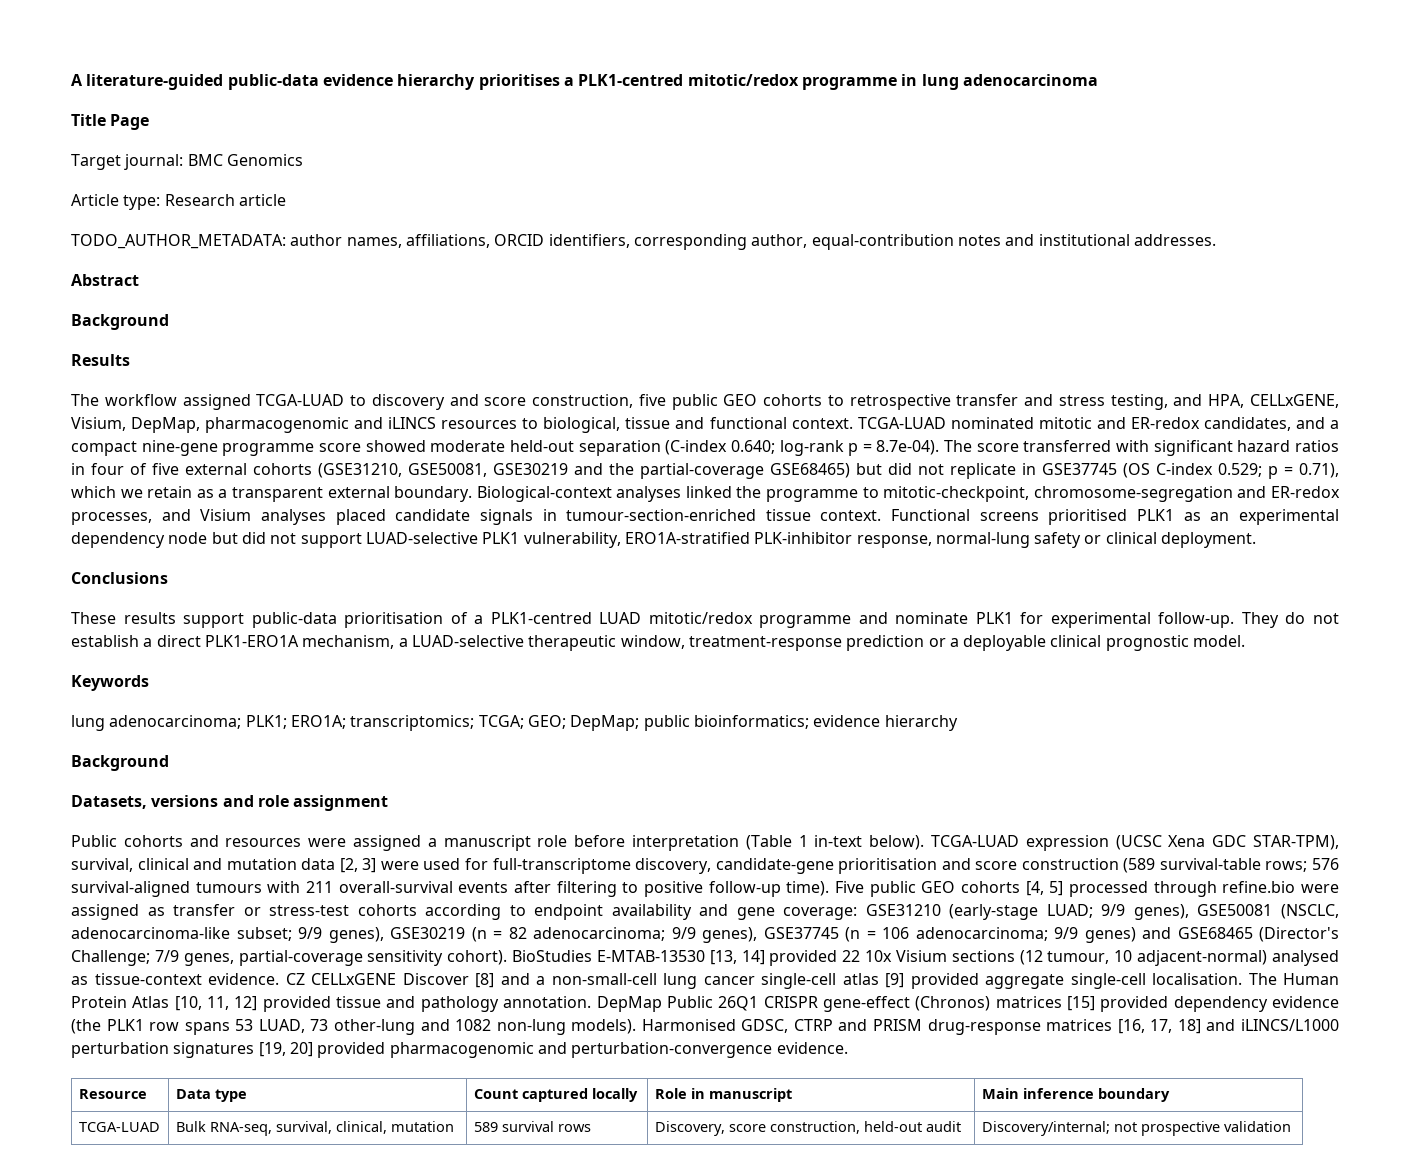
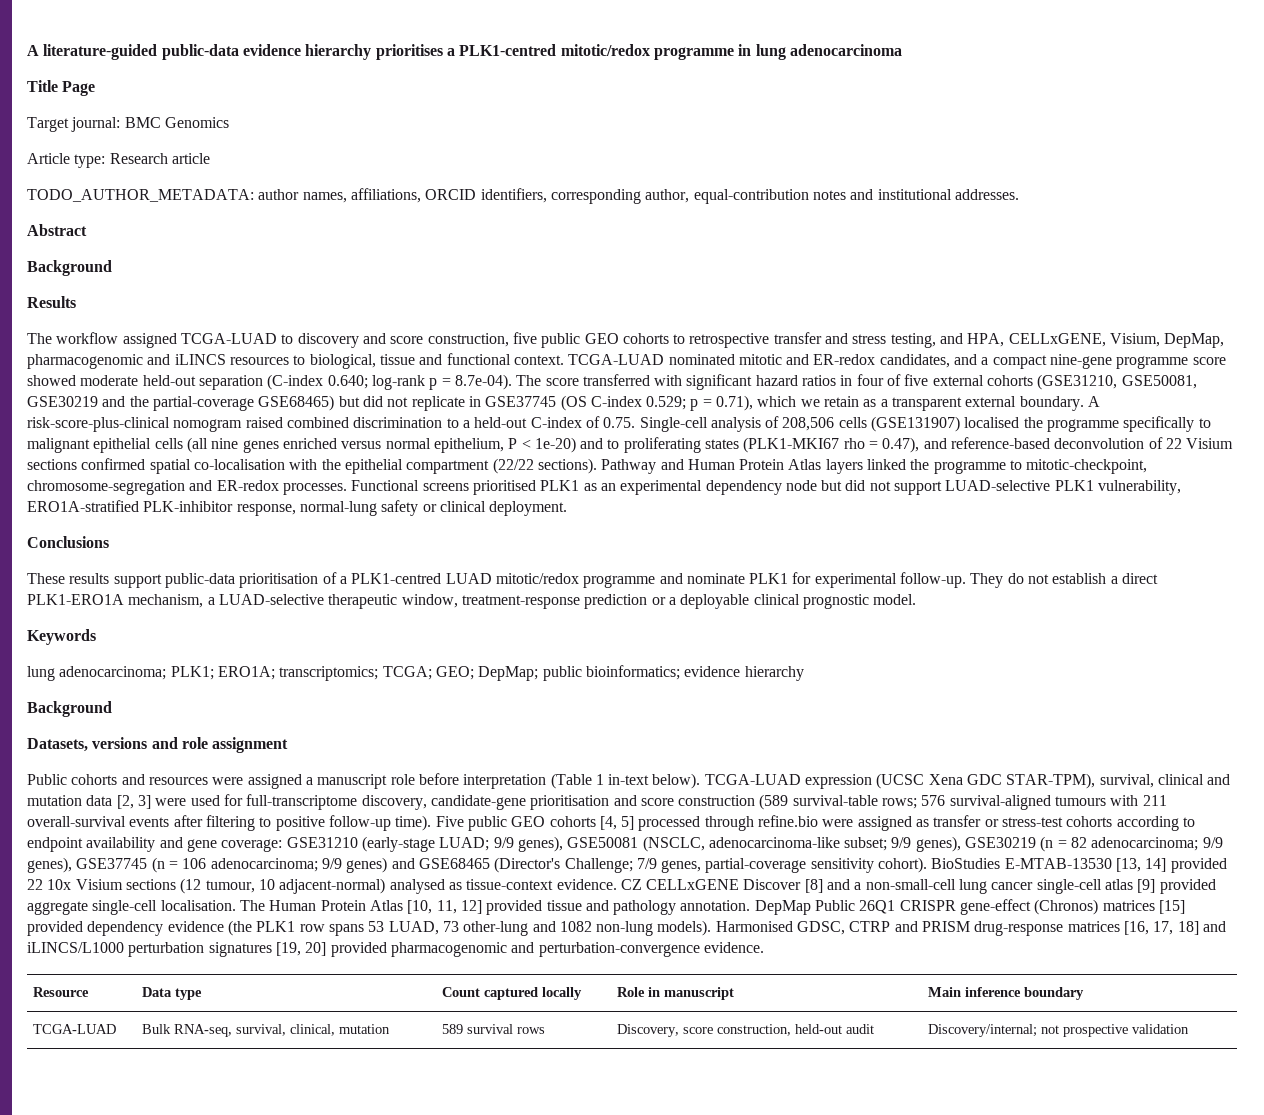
[476,486,682,502] Biological-context analyses -> [1088,396,1101,407] [27,416,1211,432] [27,437,1234,453] [27,458,863,474] A risk-score-plus-clinical nomogram raised combined discrimination to a held-out C-index of 0.75. Single-cell analysis of 208,506 cells (GSE131907) localised the programme specifically to malignant epithelial cells (all nine genes enriched versus normal epithelium, P < 1e-20) and to proliferating states (PLK1-MKI67 rho = 0.47), and reference-based deconvolution of 22 Visium sections confirmed spatial co-localisation with the epithelial compartment (22/22 sections). Pathway and Human Protein Atlas layers
[71,509,882,525] processes, and Visium analyses placed candidate signals in tumour-section-enriched tissue context. -> [282,483,347,495] processes.

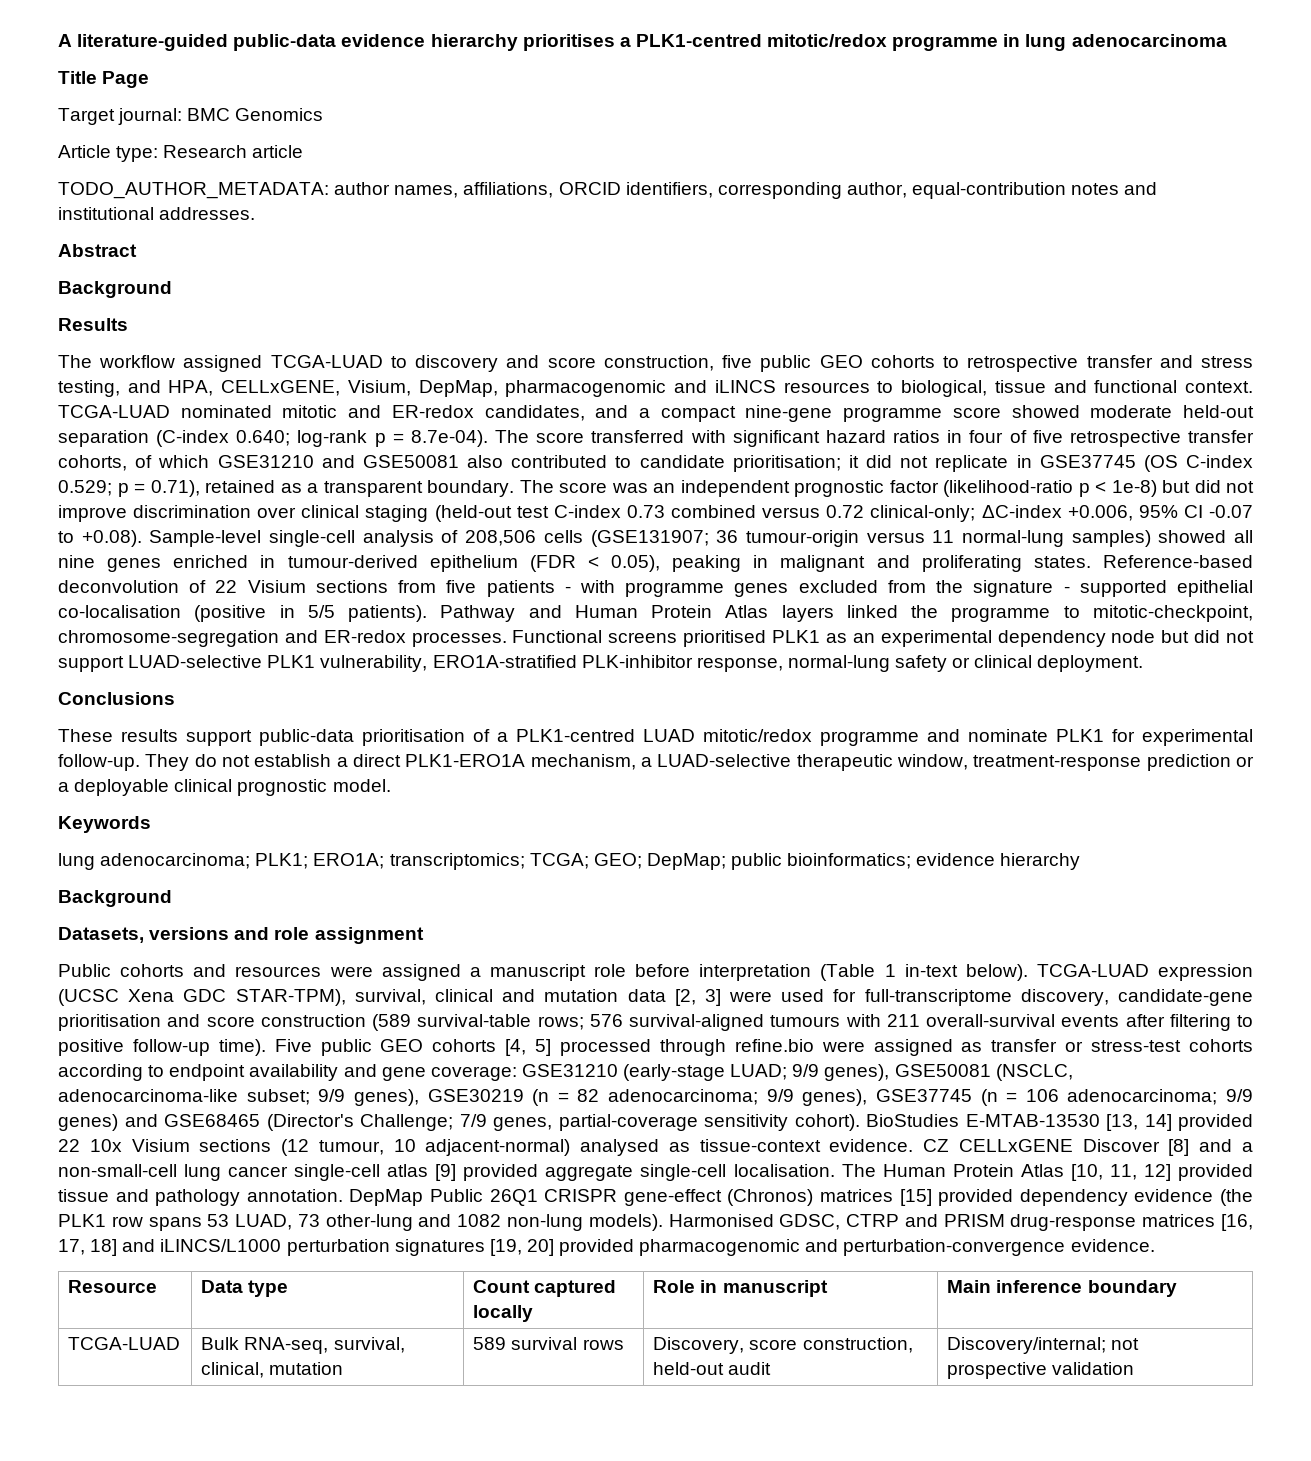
[932,374,1197,390] [27,395,360,411] external cohorts (GSE31210, GSE50081, GSE30219 and the partial-coverage GSE68465) but -> [1069,430,1254,447] [58,455,859,472] retrospective transfer cohorts, of which GSE31210 and GSE50081 also contributed to candidate prioritisation; it
[757,396,1101,411] [27,416,1211,432] [27,437,1051,453] which we retain as a transparent external boundary. A risk-score-plus-clinical nomogram raised combined discrimination to a held-out C-index of 0.75. Single-cell analysis of 208,506 cells (GSE131907) localised the programme specifically to malignant epithelial cells (all nine genes enriched versus normal epithelium, P < 1e-20) and to proliferating states (PLK1-MKI67 rho = 0.47), and reference-based -> [205,480,1254,497] [58,505,1253,522] [58,530,1253,547] [58,555,1253,572] retained as a transparent boundary. The score was an independent prognostic factor (likelihood-ratio p < 1e-8) but did not improve discrimination over clinical staging (held-out test C-index 0.73 combined versus 0.72 clinical-only; ΔC-index +0.006, 95% CI -0.07 to +0.08). Sample-level single-cell analysis of 208,506 cells (GSE131907; 36 tumour-origin versus 11 normal-lung samples) showed all nine genes enriched in tumour-derived epithelium (FDR < 0.05), peaking in malignant and proliferating states. Reference-based
[81,458,597,474] confirmed spatial co-localisation with the epithelial compartment (22/22 sections). -> [398,580,1253,597] [58,605,428,622] from five patients - with programme genes excluded from the signature - supported epithelial co-localisation (positive in 5/5 patients).

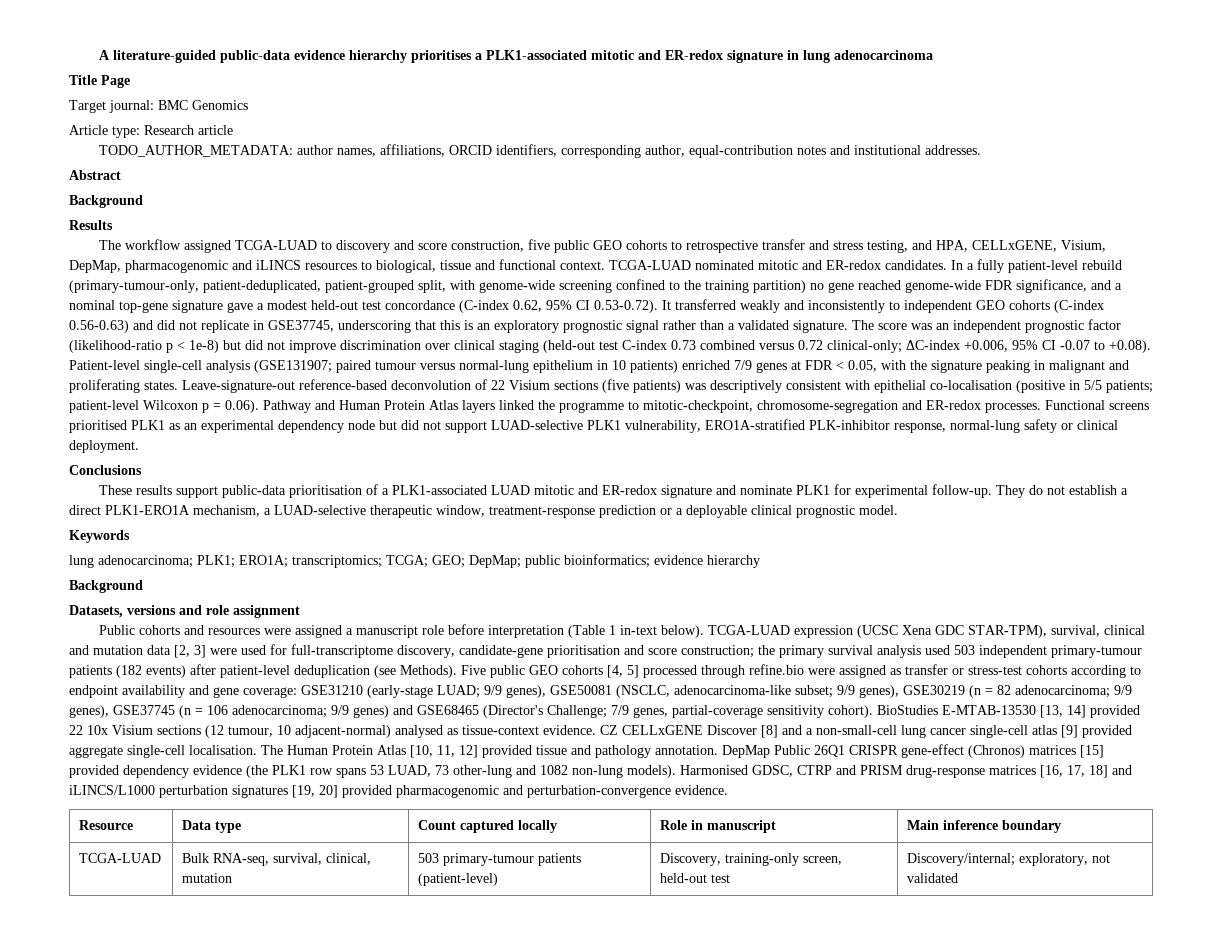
[635,34,999,51] PLK1-centred mitotic/redox programme -> [485,50,783,63] PLK1-associated mitotic and ER-redox signature
[484,405,1254,422] [58,430,1254,447] [58,455,1253,472] [58,480,514,497] candidates, and a compact nine-gene programme score showed moderate held-out separation (C-index 0.640; log-rank p = 8.7e-04). The score transferred with significant hazard ratios in four of five retrospective transfer cohorts, of which GSE31210 and GSE50081 also contributed to candidate prioritisation; it did not replicate in GSE37745 (OS C-index 0.529; p = 0.71), retained as a transparent boundary. -> [885,259,1122,273] [69,279,1122,293] [69,299,1104,313] [69,320,848,333] candidates. In a fully patient-level rebuild (primary-tumour-only, patient-deduplicated, patient-grouped split, with genome-wide screening confined to the training partition) no gene reached genome-wide FDR significance, and a nominal top-gene signature gave a modest held-out test concordance (C-index 0.62, 95% CI 0.53-0.72). It transferred weakly and inconsistently to independent GEO cohorts (C-index 0.56-0.63) and did not replicate in GSE37745, underscoring that this is an exploratory prognostic signal rather than a validated signature.
[149,530,262,547] Sample-level -> [69,360,140,370] Patient-level
[441,530,1253,547] [58,555,661,572] of 208,506 cells (GSE131907; 36 tumour-origin versus 11 normal-lung samples) showed all nine genes enriched in tumour-derived epithelium (FDR < 0.05), -> [254,360,982,373] (GSE131907; paired tumour versus normal-lung epithelium in 10 patients) enriched 7/9 genes at FDR < 0.05, with the signature
[1103,555,1253,568] Reference-based -> [182,379,387,393] Leave-signature-out reference-based
[398,580,1167,597] from five patients - with programme genes excluded from the signature - supported -> [602,379,870,393] (five patients) was descriptively consistent with
[348,605,428,622] patients). -> [1106,380,1153,393] [69,400,259,413] patients; patient-level Wilcoxon p = 0.06).
[516,729,919,746] PLK1-centred LUAD mitotic/redox programme -> [391,485,712,498] PLK1-associated LUAD mitotic and ER-redox signature
[260,1014,1253,1031] [58,1039,266,1056] construction (589 survival-table rows; 576 survival-aligned tumours with 211 overall-survival events after filtering to positive follow-up time). -> [681,645,1142,658] [69,664,457,678] construction; the primary survival analysis used 503 independent primary-tumour patients (182 events) after patient-level deduplication (see Methods).
[473,1337,624,1350] [653,1337,913,1354] [653,1362,772,1375] [947,1337,1140,1354] [947,1362,1135,1379] 589 survival rows | Discovery, score construction, held-out audit | Discovery/internal; not prospective validation -> [418,853,582,866] [418,873,499,886] [660,853,843,866] [660,873,731,883] [907,853,1111,866] [907,873,959,883] 503 primary-tumour patients (patient-level) | Discovery, training-only screen, held-out test | Discovery/internal; exploratory, not validated

